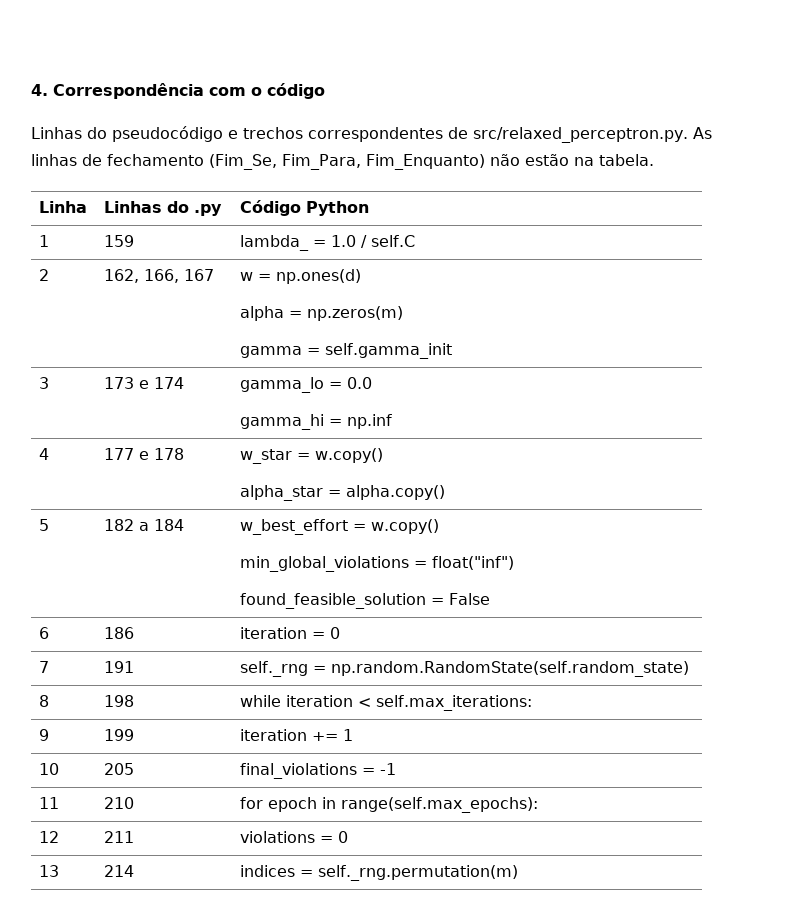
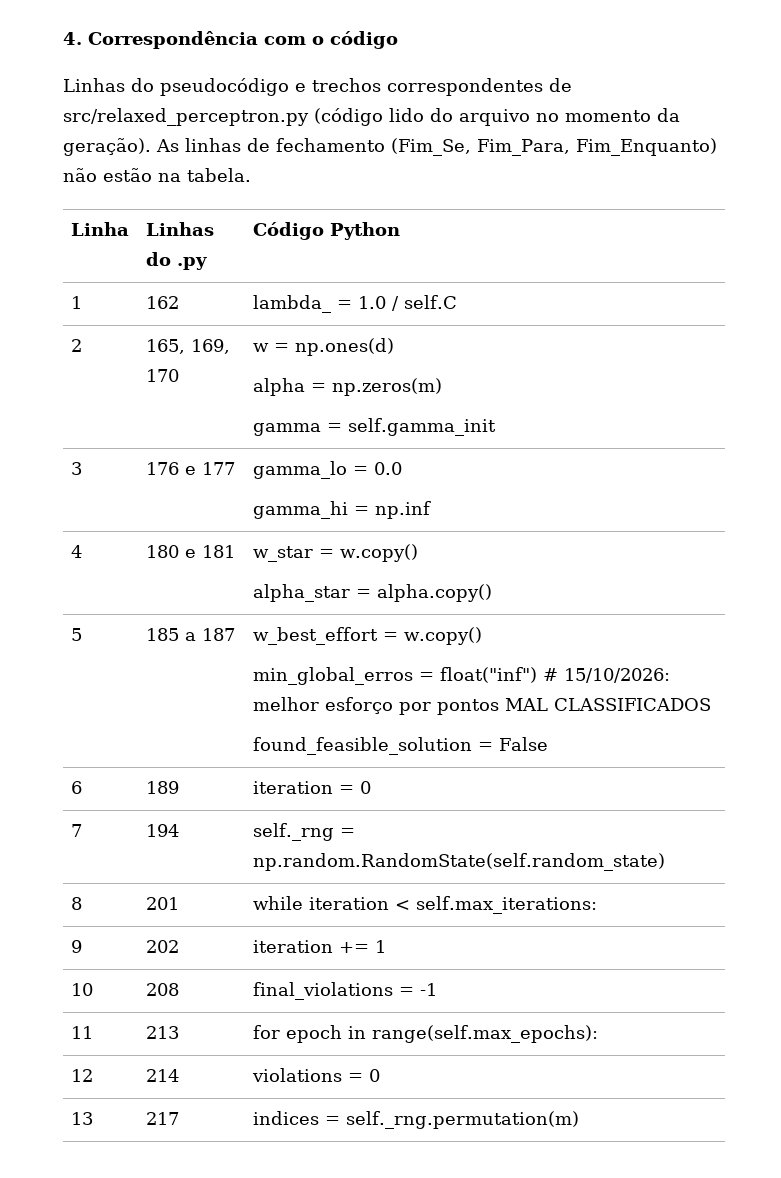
[473,127,688,143] src/relaxed_perceptron.py. -> [63,108,680,126] [63,138,151,156] src/relaxed_perceptron.py (código lido do arquivo no momento da geração).
[104,235,135,247] 159 -> [146,296,180,309] 162
[104,269,215,283] 162, 166, 167 -> [146,339,231,354] [146,369,180,382] 165, 169, 170
[104,377,185,389] 173 e 174 -> [146,462,236,475] 176 e 177
[104,448,185,460] 177 e 178 -> [146,545,236,558] 180 e 181
[104,519,185,531] 182 a 184 -> [146,628,236,641] 185 a 187
[240,556,410,572] min_global_violations -> [253,667,414,685] min_global_erros
(515, 563) none -> [543,668,671,683] [253,697,712,715] # 15/10/2026: melhor esforço por pontos MAL CLASSIFICADOS
[104,627,135,639] 186 -> [146,781,180,794] 189
[104,661,135,673] 191 -> [146,824,180,837] 194
[104,695,135,707] 198 -> [146,897,180,910] 201
[104,729,135,741] 199 -> [146,940,180,953] 202
[104,763,135,775] 205 -> [146,983,180,996] 208
[104,797,135,809] 210 -> [146,1026,180,1039] 213
[104,831,135,843] 211 -> [146,1069,180,1082] 214
[104,865,135,877] 214 -> [146,1112,180,1125] 217

